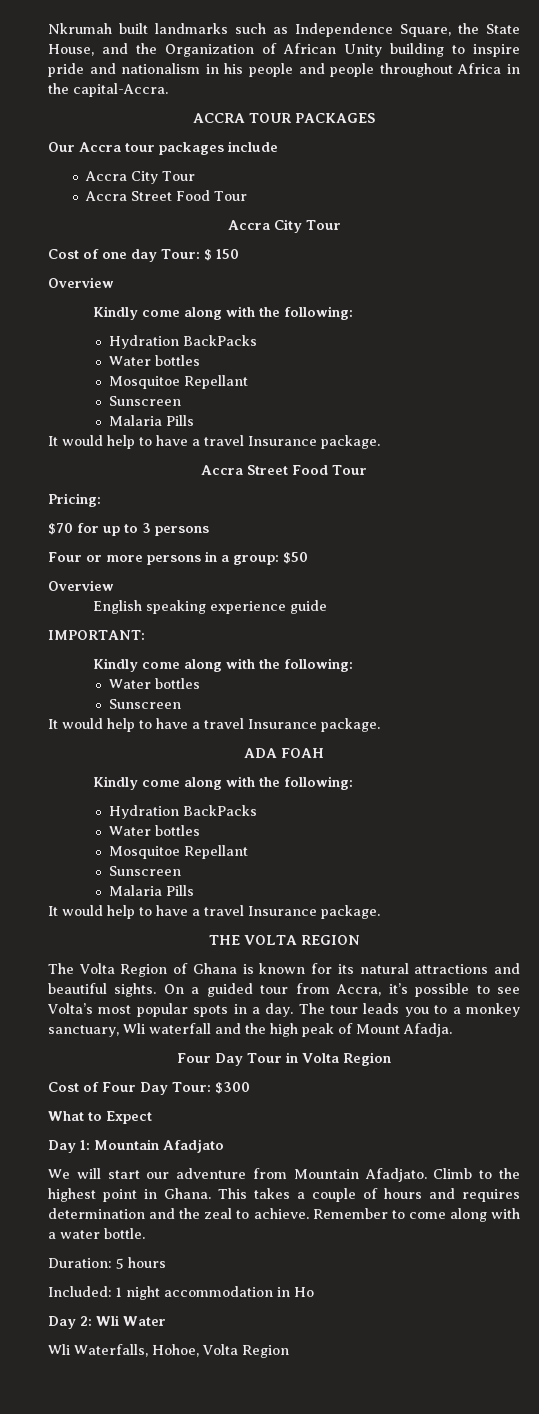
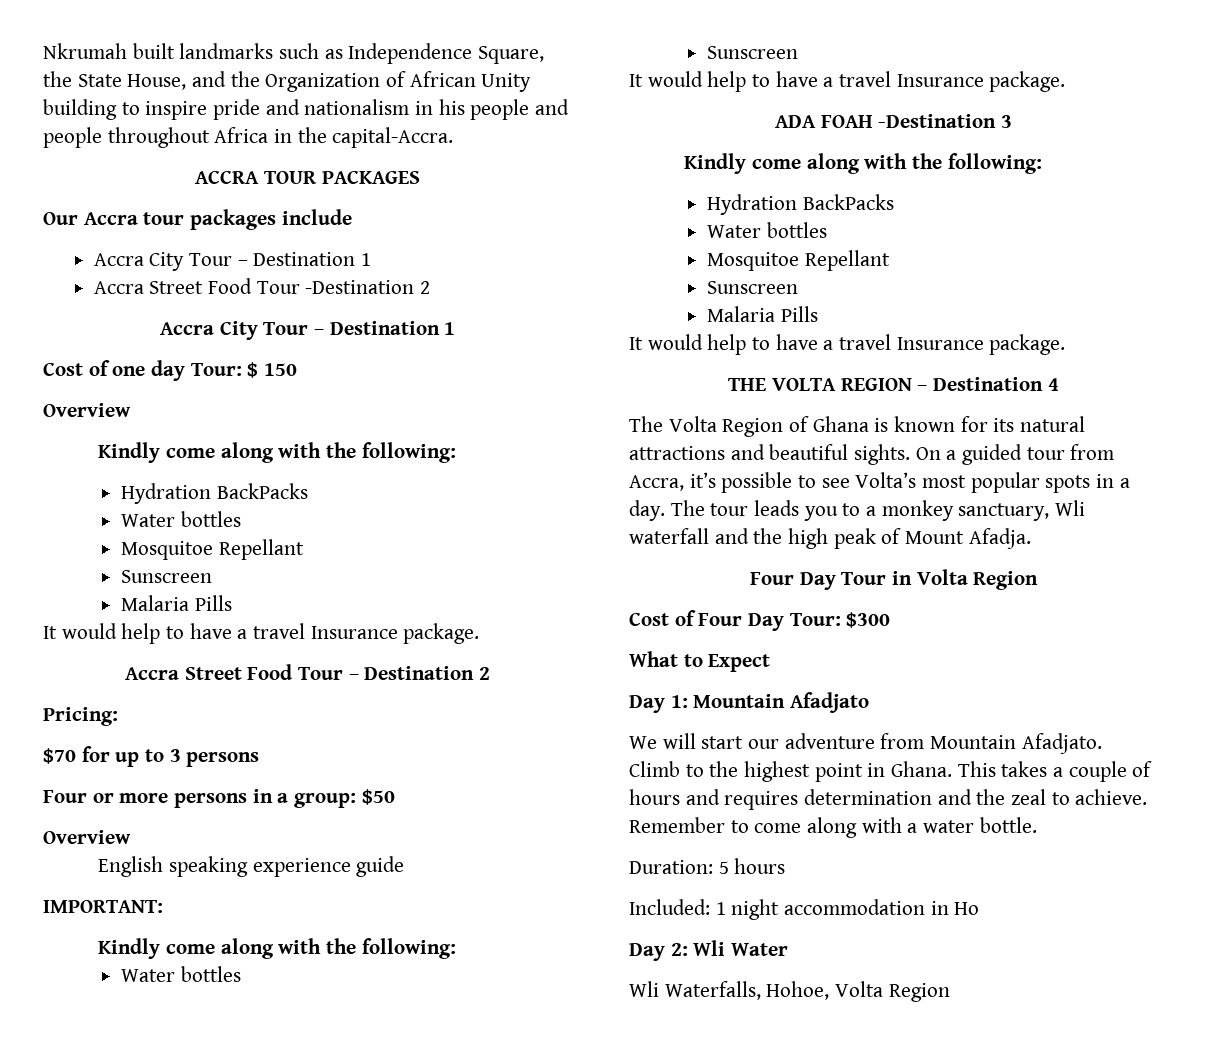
[85,190,248,201] [227,219,341,233] // Accra Street Food Tour // Accra City Tour -> [237,252,372,266] [93,278,431,294] [159,321,456,340] – Destination 1 // Accra Street Food Tour -Destination 2 // Accra City Tour – Destination 1
(368, 470) none -> [348,666,491,680] – Destination 2
(324, 753) none -> [878,114,1013,128] -Destination 3
(360, 940) none -> [917,377,1059,391] – Destination 4

